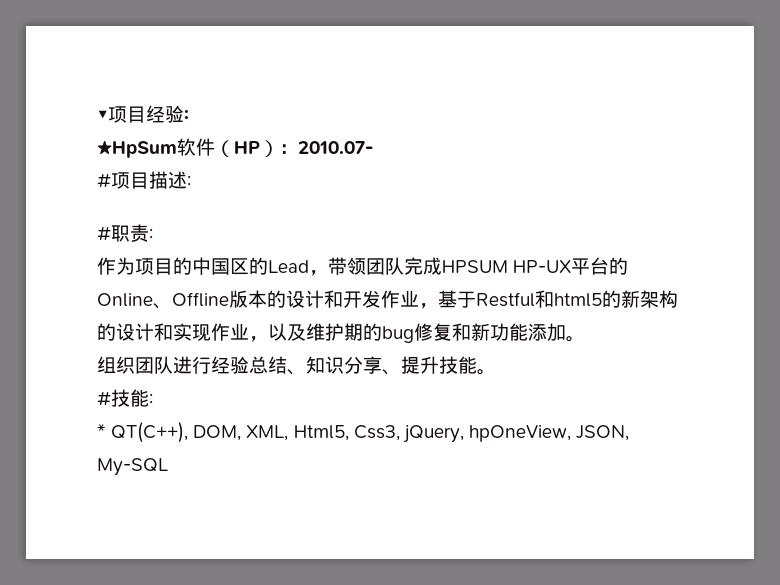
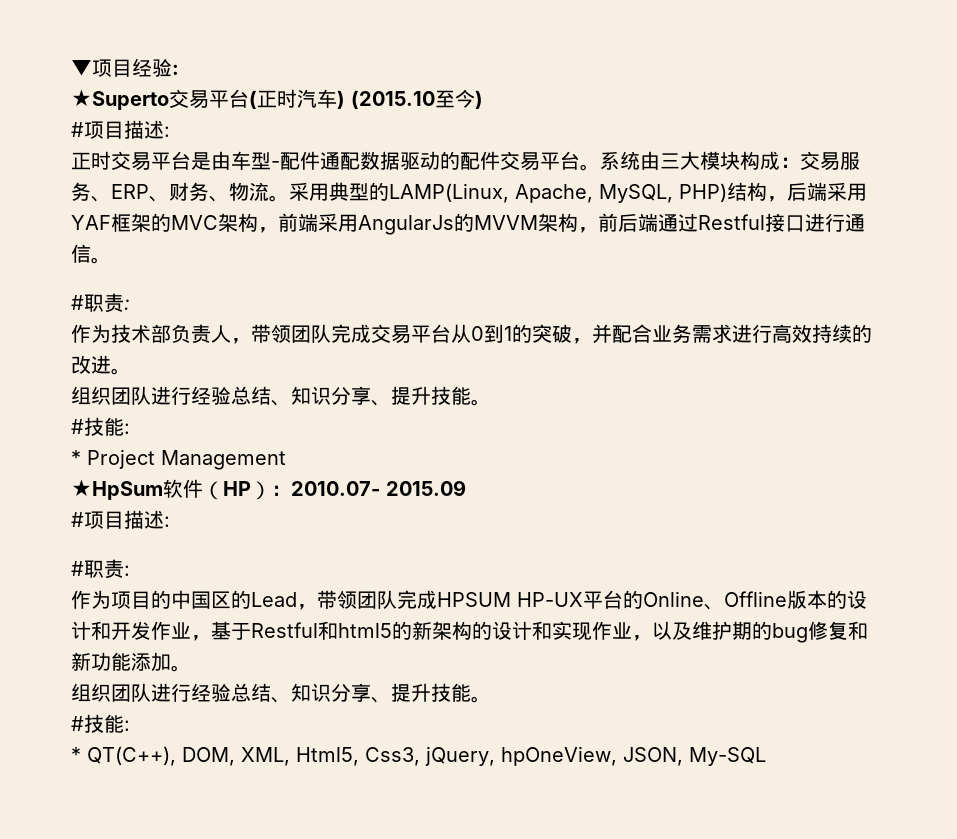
(189, 115) none -> [71,89,483,110] [71,120,170,139] [71,151,860,171] [71,182,867,203] [71,213,865,235] [71,244,111,264] [71,293,130,313] [71,324,872,344] [71,355,131,375] [71,386,491,406] [71,417,130,436] [71,449,286,470] // ★Superto交易平台(正时汽车) (2015.10至今) // #项目描述: // 正时交易平台是由车型-配件通配数据驱动的配件交易平台。系统由三大模块构成：交易服务、ERP、财务、物流。采用典型的LAMP(Linux, Apache, MySQL, PHP)结构，后端采用YAF框架的MVC架构，前端采用AngularJs的MVVM架构，前后端通过Restful接口进行通信。 // #职责: // 作为技术部负责人，带领团队完成交易平台从0到1的突破，并配合业务需求进行高效持续的改进。 // 组织团队进行经验总结、知识分享、提升技能。 // #技能: // * Project Management
(374, 147) none -> [386,480,466,496] 2015.09

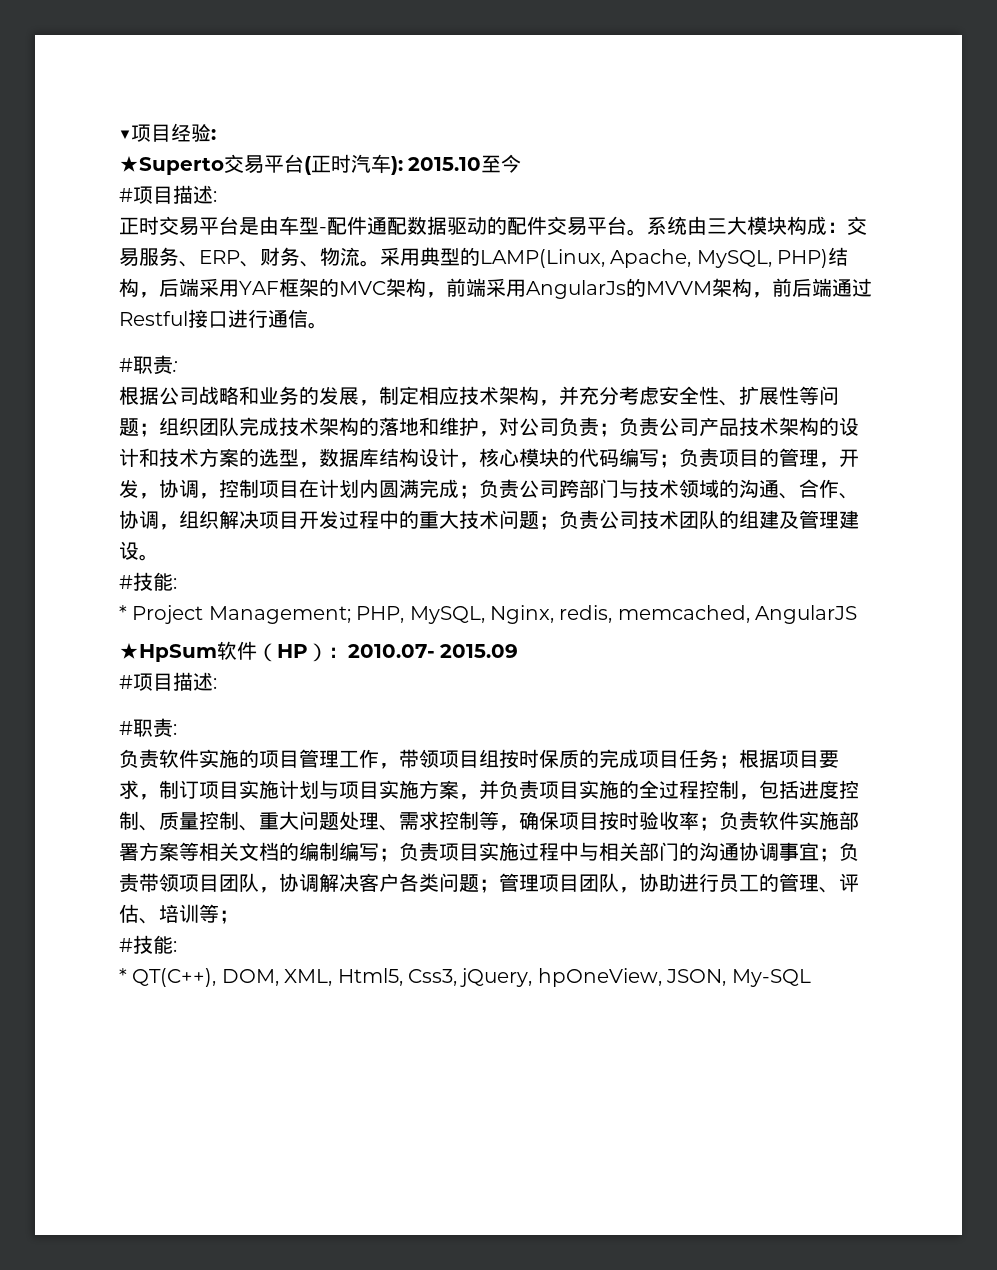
[337,90,435,109] ) (2015.10 -> [391,156,482,175] ): 2015.10
[475,90,483,109] ) -> (522, 163) none
[71,324,872,344] [71,355,131,375] [71,386,471,406] 作为技术部负责人，带领团队完成交易平台从0到1的突破，并配合业务需求进行高效持续的改进。 // 组织团队进行经验总结、知识分享、提升技能 -> [119,386,839,406] [119,417,859,437] [119,448,859,468] [119,479,859,499] [119,510,859,530] [119,541,139,560] 根据公司战略和业务的发展，制定相应技术架构，并充分考虑安全性、扩展性等问题；组织团队完成技术架构的落地和维护，对公司负责；负责公司产品技术架构的设计和技术方案的选型，数据库结构设计，核心模块的代码编写；负责项目的管理，开发，协调，控制项目在计划内圆满完成；负责公司跨部门与技术领域的沟通、合作、协调，组织解决项目开发过程中的重大技术问题；负责公司技术团队的组建及管理建设
[161,450,286,470] Management -> [208,605,858,624] Management; PHP, MySQL, Nginx, redis, memcached, AngularJS
[71,590,867,610] [71,621,868,643] [71,652,191,672] [71,683,491,703] 作为项目的中国区的Lead，带领团队完成HPSUM HP-UX平台的Online、Offline版本的设计和开发作业，基于Restful和html5的新架构的设计和实现作业，以及维护期的bug修复和新功能添加。 // 组织团队进行经验总结、知识分享、提升技能。 -> [119,749,839,769] [119,780,859,800] [119,811,859,831] [119,842,859,862] [119,873,859,893] [119,904,239,924] 负责软件实施的项目管理工作，带领项目组按时保质的完成项目任务；根据项目要求，制订项目实施计划与项目实施方案，并负责项目实施的全过程控制，包括进度控制、质量控制、重大问题处理、需求控制等，确保项目按时验收率；负责软件实施部署方案等相关文档的编制编写；负责项目实施过程中与相关部门的沟通协调事宜；负责带领项目团队，协调解决客户各类问题；管理项目团队，协助进行员工的管理、评估、培训等；

